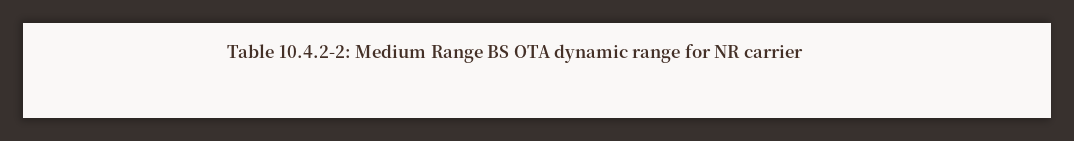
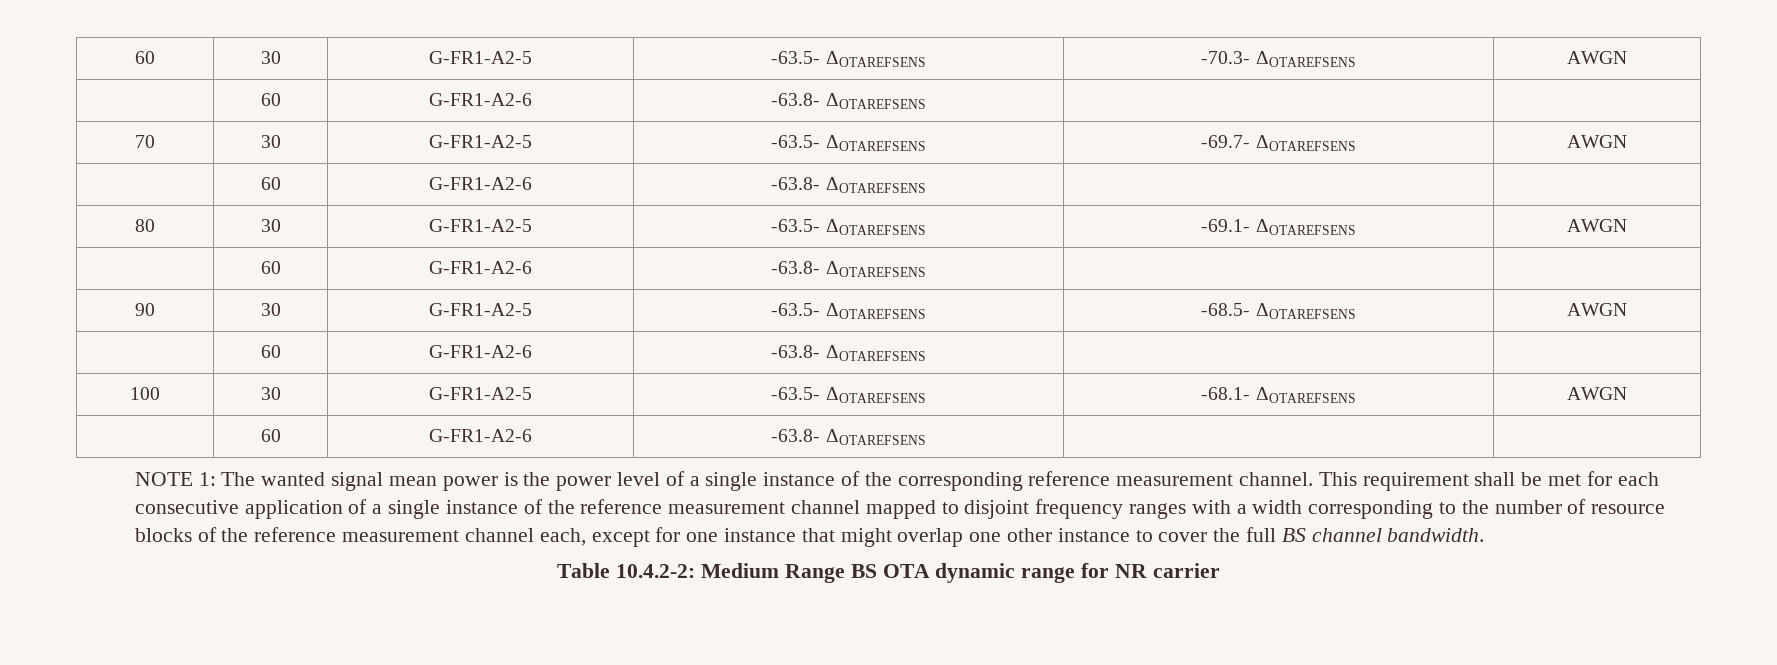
(227, 51) none -> [135,51,155,64] [260,51,281,64] [429,51,532,64] [771,51,926,67] [1201,51,1356,67] [1567,51,1627,64] [260,93,281,106] [429,93,532,106] [771,93,926,109] [135,135,155,148] [260,135,281,148] [429,135,532,148] [771,135,926,151] [1201,135,1356,151] [1567,135,1627,148] [260,177,281,190] [429,177,532,190] [771,177,926,193] [135,219,155,232] [260,219,281,232] [429,219,532,232] [771,219,926,235] [1201,219,1356,235] [1567,219,1627,232] [260,261,281,274] [429,261,532,274] [771,261,926,277] [135,303,155,316] [260,303,281,316] [429,303,532,316] [771,303,926,319] [1201,303,1356,319] [1567,303,1627,316] [260,345,281,358] [429,345,532,358] [771,345,926,361] [130,387,160,400] [260,387,281,400] [429,387,532,400] [771,387,926,403] [1201,387,1356,403] [1567,387,1627,400] [260,429,281,442] [429,429,532,442] [771,429,926,445] [134,471,1659,491] [134,499,1666,519] [134,527,1485,547] 60 | 30 | G-FR1-A2-5 | -63.5- ΔOTAREFSENS | -70.3- ΔOTAREFSENS | AWGN // | 60 | G-FR1-A2-6 | -63.8- ΔOTAREFSENS | | // 70 | 30 | G-FR1-A2-5 | -63.5- ΔOTAREFSENS | -69.7- ΔOTAREFSENS | AWGN // | 60 | G-FR1-A2-6 | -63.8- ΔOTAREFSENS | | // 80 | 30 | G-FR1-A2-5 | -63.5- ΔOTAREFSENS | -69.1- ΔOTAREFSENS | AWGN // | 60 | G-FR1-A2-6 | -63.8- ΔOTAREFSENS | | // 90 | 30 | G-FR1-A2-5 | -63.5- ΔOTAREFSENS | -68.5- ΔOTAREFSENS | AWGN // | 60 | G-FR1-A2-6 | -63.8- ΔOTAREFSENS | | // 100 | 30 | G-FR1-A2-5 | -63.5- ΔOTAREFSENS | -68.1- ΔOTAREFSENS | AWGN // | 60 | G-FR1-A2-6 | -63.8- ΔOTAREFSENS | | // NOTE 1: The wanted signal mean power is the power level of a single instance of the corresponding reference measurement channel. This requirement shall be met for each consecutive application of a single instance of the reference measurement channel mapped to disjoint frequency ranges with a width corresponding to the number of resource blocks of the reference measurement channel each, except for one instance that might overlap one other instance to cover the full BS channel bandwidth. //

